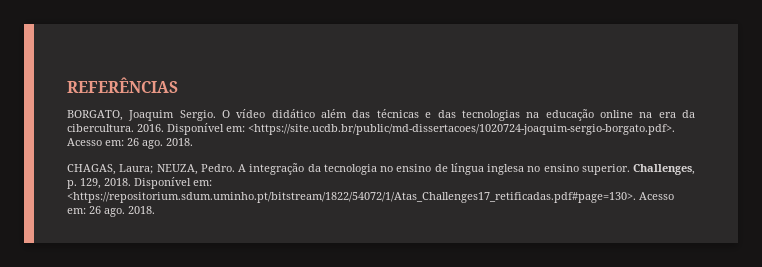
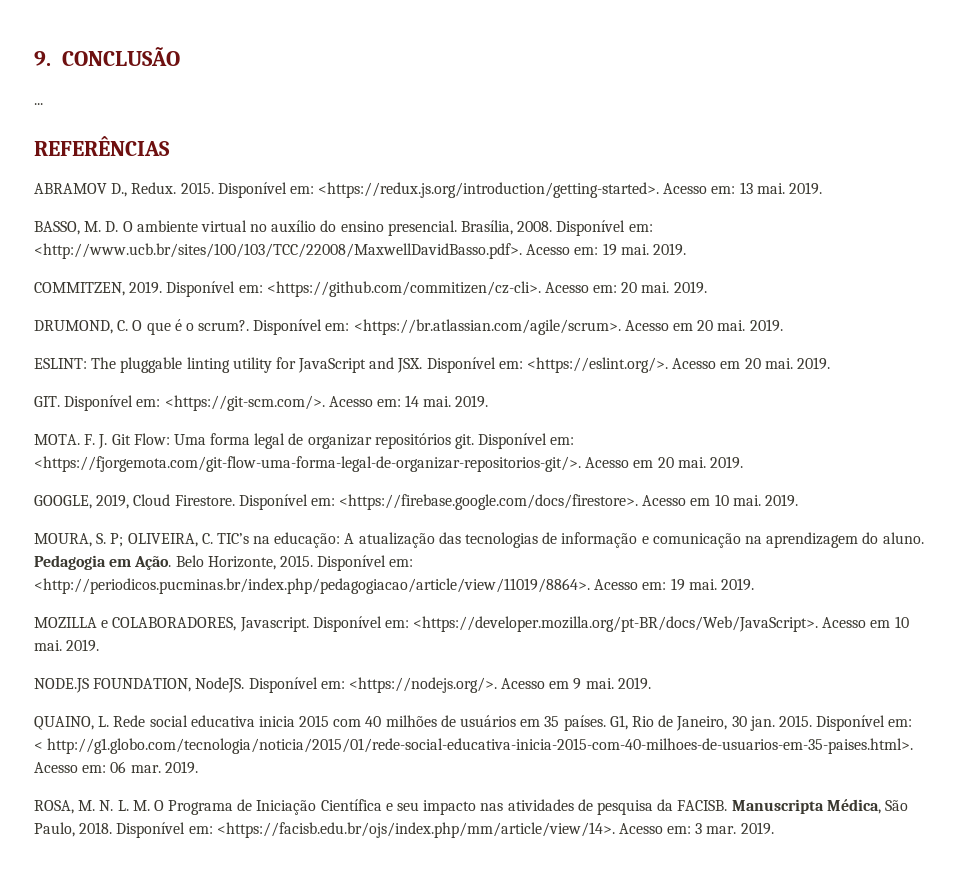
[67,77,178,93] [67,109,696,121] [67,123,675,135] [67,138,193,149] [67,163,695,175] [67,178,101,189] REFERÊNCIAS // BORGATO, Joaquim Sergio. O vídeo didático além das técnicas e das tecnologias na educação online na era da cibercultura. 2016. Disponível em: <https://site.ucdb.br/public/md-dissertacoes/1020724-joaquim-sergio-borgato.pdf>. Acesso em: 26 ago. 2018. // CHAGAS, Laura; NEUZA, Pedro. A integração da tecnologia no ensino de língua inglesa no ensino superior. Challenges, p. 129, -> [34,47,181,66] [34,103,43,105] [34,136,170,156] [34,182,823,198] [34,220,653,236] [34,243,686,259] [34,281,707,297] [34,319,783,335] [34,357,830,373] [34,395,489,411] [34,433,575,449] [34,456,743,472] [34,494,799,510] [34,532,924,548] [34,555,414,571] [34,578,754,594] [34,616,909,632] [34,639,100,652] [34,677,651,693] [34,715,913,731] [34,738,914,754] [34,761,198,774] [34,799,908,815] [34,822,75,837] 9. CONCLUSÃO // ... // REFERÊNCIAS // ABRAMOV D., Redux. 2015. Disponível em: <https://redux.js.org/introduction/getting-started>. Acesso em: 13 mai. 2019. // BASSO, M. D. O ambiente virtual no auxílio do ensino presencial. Brasília, 2008. Disponível em: <http://www.ucb.br/sites/100/103/TCC/22008/MaxwellDavidBasso.pdf>. Acesso em: 19 mai. 2019. // COMMITZEN, 2019. Disponível em: <https://github.com/commitizen/cz-cli>. Acesso em: 20 mai. 2019. // DRUMOND, C. O que é o scrum?. Disponível em: <https://br.atlassian.com/agile/scrum>. Acesso em 20 mai. 2019. // ESLINT: The pluggable linting utility for JavaScript and JSX. Disponível em: <https://eslint.org/>. Acesso em 20 mai. 2019. // GIT. Disponível em: <https://git-scm.com/>. Acesso em: 14 mai. 2019. // MOTA. F. J. Git Flow: Uma forma legal de organizar repositórios git. Disponível em: <https://fjorgemota.com/git-flow-uma-forma-legal-de-organizar-repositorios-git/>. Acesso em 20 mai. 2019. // GOOGLE, 2019, Cloud Firestore. Disponível em: <https://firebase.google.com/docs/firestore>. Acesso em 10 mai. 2019. // MOURA, S. P; OLIVEIRA, C. TIC’s na educação: A atualização das tecnologias de informação e comunicação na aprendizagem do aluno. Pedagogia em Ação. Belo Horizonte, 2015. Disponível em: <http://periodicos.pucminas.br/index.php/pedagogiacao/article/view/11019/8864>. Acesso em: 19 mai. 2019. // MOZILLA e COLABORADORES, Javascript. Disponível em: <https://developer.mozilla.org/pt-BR/docs/Web/JavaScript>. Acesso em 10 mai. 2019. // NODE.JS FOUNDATION, NodeJS. Disponível em: <https://nodejs.org/>. Acesso em 9 mai. 2019. // QUAINO, L. Rede social educativa inicia 2015 com 40 milhões de usuários em 35 países. G1, Rio de Janeiro, 30 jan. 2015. Disponível em: < http://g1.globo.com/tecnologia/noticia/2015/01/rede-social-educativa-inicia-2015-com-40-milhoes-de-usuarios-em-35-paises.html>. Acesso em: 06 mar. 2019. // ROSA, M. N. L. M. O Programa de Iniciação Científica e seu impacto nas atividades de pesquisa da FACISB. Manuscripta Médica, São Paulo,
[67,192,674,203] [67,206,155,217] <https://repositorium.sdum.uminho.pt/bitstream/1822/54072/1/Atas_Challenges17_retificadas.pdf#page=130>. Acesso em: 26 ago. 2018. -> [216,822,774,838] <https://facisb.edu.br/ojs/index.php/mm/article/view/14>. Acesso em: 3 mar. 2019.

